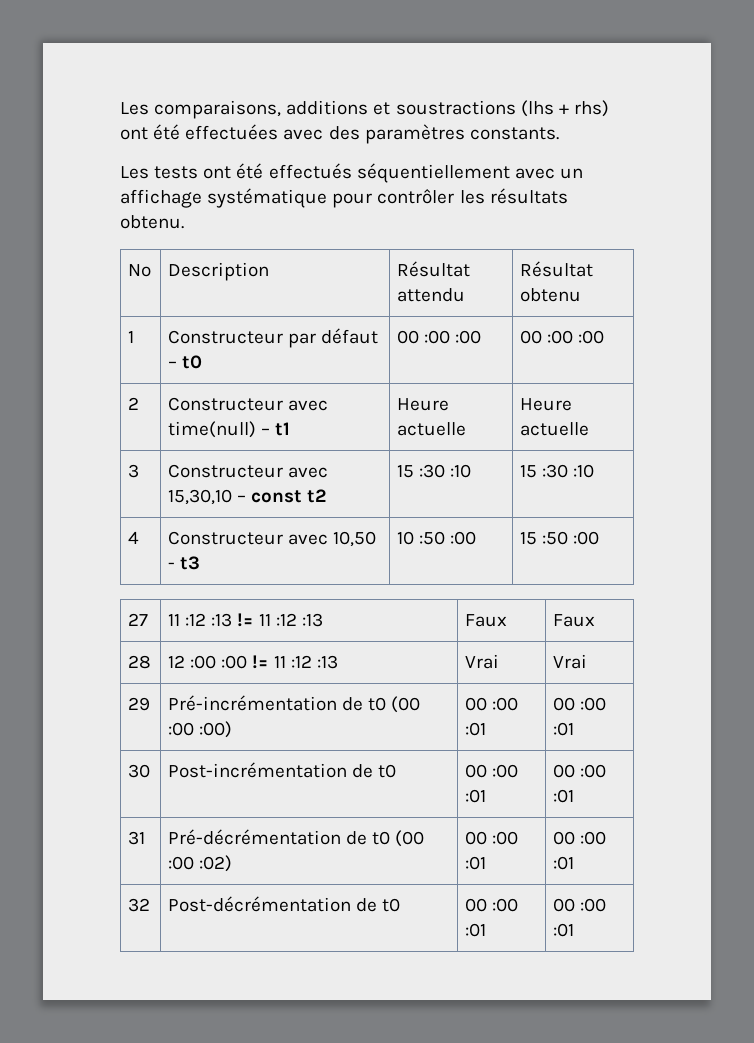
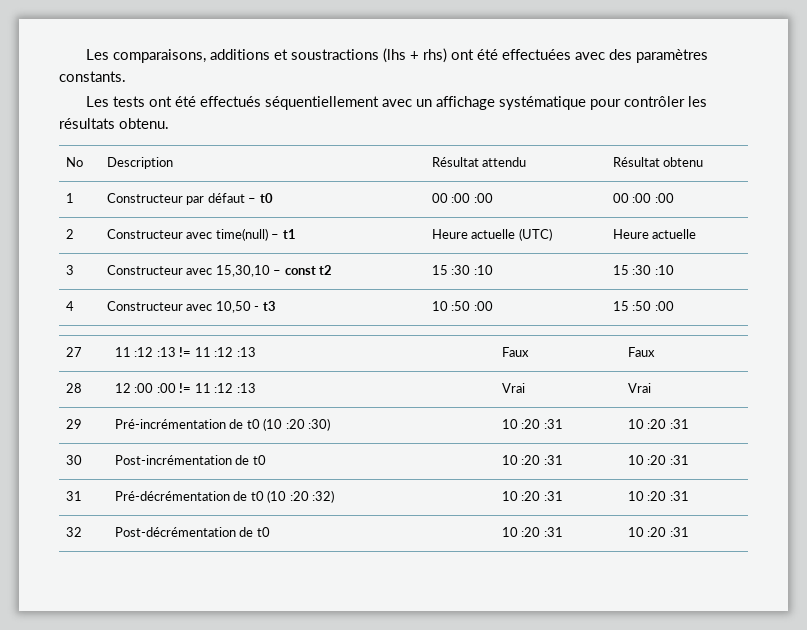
(467, 429) none -> [518,228,552,241] (UTC)
[391,696,421,713] [168,721,233,738] [465,697,519,711] [465,722,487,736] [553,697,607,711] [553,722,575,736] [128,764,151,778] [168,762,397,778] [465,764,519,778] [465,789,487,803] [553,764,607,778] [553,789,575,803] [128,831,146,845] [168,829,425,847] [168,855,233,872] [465,831,519,845] [465,856,487,870] [553,831,607,845] [553,856,575,870] [128,898,151,912] [168,896,401,912] [465,898,519,912] [465,923,487,937] [553,898,607,912] [553,923,575,937] (00 :00 :00) | 00 :00 :01 | 00 :00 :01 // 30 | Post-incrémentation de t0 | 00 :00 :01 | 00 :00 :01 // 31 | Pré-décrémentation de t0 (00 :00 :02) | 00 :00 :01 | 00 :00 :01 // 32 | Post-décrémentation de t0 | 00 :00 :01 | 00 :00 :01 -> [263,418,331,431] [501,419,563,429] [627,419,689,429] [65,455,82,465] [114,455,266,465] [501,455,563,465] [627,455,689,465] [65,491,82,501] [114,490,335,503] [501,491,563,501] [627,491,689,501] [65,527,82,537] [114,527,270,537] [501,527,563,537] [627,527,689,537] (10 :20 :30) | 10 :20 :31 | 10 :20 :31 // 30 | Post-incrémentation de t0 | 10 :20 :31 | 10 :20 :31 // 31 | Pré-décrémentation de t0 (10 :20 :32) | 10 :20 :31 | 10 :20 :31 // 32 | Post-décrémentation de t0 | 10 :20 :31 | 10 :20 :31

